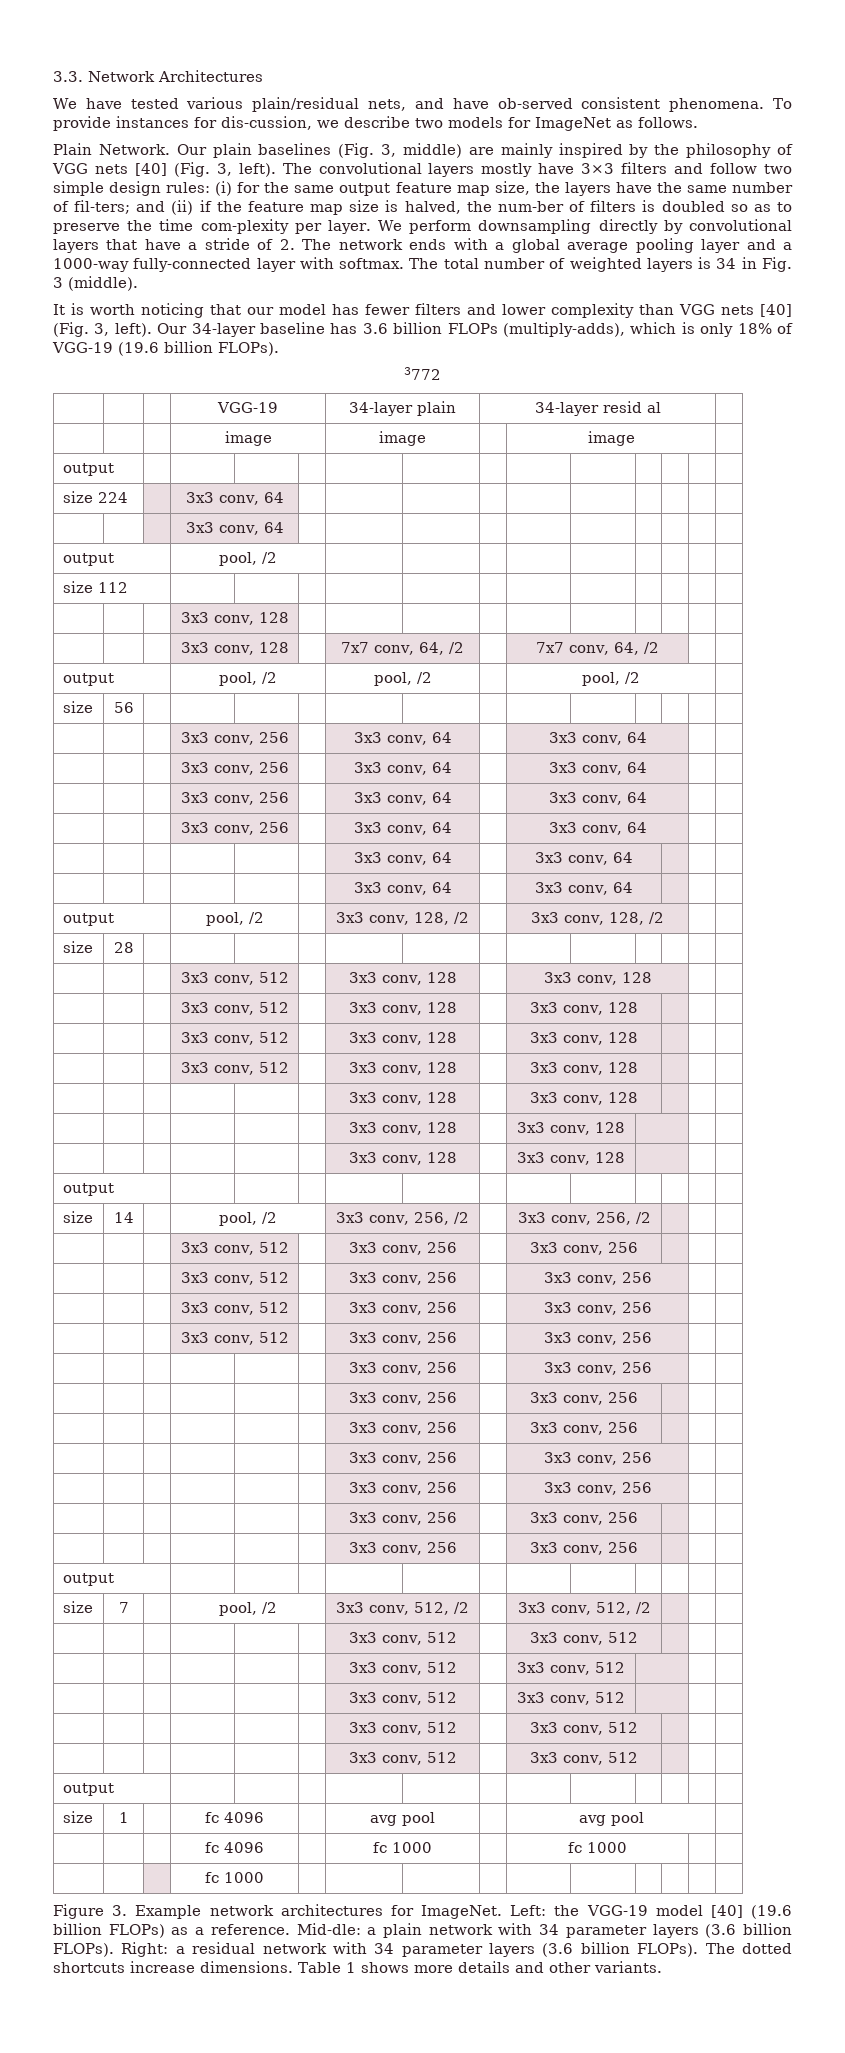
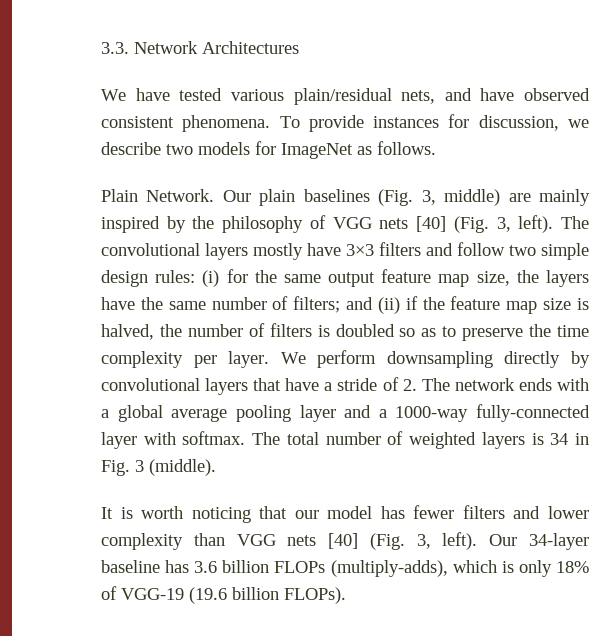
[497,98,573,109] ob-served -> [524,88,590,101] observed
[221,116,312,130] dis-cussion, -> [478,115,559,131] discussion,
[74,200,131,214] fil-ters; -> [293,296,341,313] filters;
[497,201,564,212] num-ber -> [187,324,243,337] number
[200,219,289,234] com-plexity -> [101,351,183,368] complexity
[404,367,441,380] [217,402,278,413] [349,401,456,416] [534,401,661,416] [224,431,272,446] [379,431,426,446] [587,431,635,446] [62,463,114,476] [62,491,128,503] [185,492,284,505] [185,522,284,535] [62,553,114,566] [219,552,277,566] [62,581,128,593] [180,612,289,625] [180,642,289,655] [341,642,464,655] [536,642,659,655] [62,673,114,686] [219,672,277,686] [373,672,432,686] [582,672,640,686] [62,701,93,713] [113,702,134,713] [180,732,289,745] [353,732,452,745] [548,732,647,745] [180,762,289,775] [353,762,452,775] [548,762,647,775] [180,792,289,805] [353,792,452,805] [548,792,647,805] [180,822,289,835] [353,822,452,835] [548,822,647,835] [353,852,452,865] [535,852,633,865] [353,882,452,895] [535,882,633,895] [62,913,114,926] [205,912,264,926] [336,912,469,925] [531,912,664,925] [62,941,93,953] [113,942,134,953] [180,972,289,985] [348,972,457,985] [543,972,652,985] [180,1002,289,1015] [348,1002,457,1015] [530,1002,638,1015] [180,1032,289,1045] [348,1032,457,1045] [530,1032,638,1045] [180,1062,289,1075] [348,1062,457,1075] [530,1062,638,1075] [348,1092,457,1105] [530,1092,638,1105] [348,1122,457,1135] [517,1122,625,1135] [348,1152,457,1165] [517,1152,625,1165] [62,1183,114,1196] [62,1211,93,1223] [113,1212,134,1223] [219,1212,277,1226] [336,1212,469,1225] [517,1212,651,1225] [180,1242,289,1255] [348,1242,457,1255] [530,1242,638,1255] [180,1272,289,1285] [348,1272,457,1285] [543,1272,652,1285] [180,1302,289,1315] [348,1302,457,1315] [543,1302,652,1315] [180,1332,289,1345] [348,1332,457,1345] [543,1332,652,1345] [348,1362,457,1375] [543,1362,652,1375] [348,1392,457,1405] [530,1392,638,1405] [348,1422,457,1435] [530,1422,638,1435] [348,1452,457,1465] [543,1452,652,1465] [348,1482,457,1495] [543,1482,652,1495] [348,1512,457,1525] [530,1512,638,1525] [348,1542,457,1555] [530,1542,638,1555] [62,1573,114,1586] [62,1601,93,1613] [118,1602,129,1613] [219,1602,277,1616] [336,1602,469,1615] [517,1602,651,1615] [348,1632,457,1645] [530,1632,638,1645] [348,1662,457,1675] [517,1662,625,1675] [348,1692,457,1705] [517,1692,625,1705] [348,1722,457,1735] [530,1722,638,1735] [348,1752,457,1765] [530,1752,638,1765] [62,1783,114,1796] [62,1811,93,1823] [118,1812,129,1823] [205,1812,264,1823] [370,1812,435,1826] [578,1812,644,1826] [205,1842,264,1853] [373,1842,432,1853] [568,1842,627,1853] [205,1872,264,1883] [53,1904,792,1919] [53,1923,792,1938] [53,1942,792,1957] [53,1961,662,1973] // 3772 // | | | VGG-19 | 34-layer plain | 34-layer resid al | // | | | image | image | | image | // output | | | | | | | | | | | | | // size 224 | | 3x3 conv, 64 | | | | | | | | | | // | | | 3x3 conv, 64 | | | | | | | | | | // output | pool, /2 | | | | | | | | | // size 112 | | | | | | | | | | | | // | | | 3x3 conv, 128 | | | | | | | | | | // | | | 3x3 conv, 128 | | 7x7 conv, 64, /2 | | 7x7 conv, 64, /2 | | // output | pool, /2 | pool, /2 | | pool, /2 | // size | 56 | | | | | | | | | | | | | // | | | 3x3 conv, 256 | | 3x3 conv, 64 | | 3x3 conv, 64 | | // | | | 3x3 conv, 256 | | 3x3 conv, 64 | | 3x3 conv, 64 | | // | | | 3x3 conv, 256 | | 3x3 conv, 64 | | 3x3 conv, 64 | | // | | | 3x3 conv, 256 | | 3x3 conv, 64 | | 3x3 conv, 64 | | // | | | | | | 3x3 conv, 64 | | 3x3 conv, 64 | | | // | | | | | | 3x3 conv, 64 | | 3x3 conv, 64 | | | // output | pool, /2 | | 3x3 conv, 128, /2 | | 3x3 conv, 128, /2 | | // size | 28 | | | | | | | | | | | | | // | | | 3x3 conv, 512 | | 3x3 conv, 128 | | 3x3 conv, 128 | | // | | | 3x3 conv, 512 | | 3x3 conv, 128 | | 3x3 conv, 128 | | | // | | | 3x3 conv, 512 | | 3x3 conv, 128 | | 3x3 conv, 128 | | | // | | | 3x3 conv, 512 | | 3x3 conv, 128 | | 3x3 conv, 128 | | | // | | | | | | 3x3 conv, 128 | | 3x3 conv, 128 | | | // | | | | | | 3x3 conv, 128 | | 3x3 conv, 128 | | | // | | | | | | 3x3 conv, 128 | | 3x3 conv, 128 | | | // output | | | | | | | | | | | | // size | 14 | | pool, /2 | 3x3 conv, 256, /2 | | 3x3 conv, 256, /2 | | | // | | | 3x3 conv, 512 | | 3x3 conv, 256 | | 3x3 conv, 256 | | | // | | | 3x3 conv, 512 | | 3x3 conv, 256 | | 3x3 conv, 256 | | // | | | 3x3 conv, 512 | | 3x3 conv, 256 | | 3x3 conv, 256 | | // | | | 3x3 conv, 512 | | 3x3 conv, 256 | | 3x3 conv, 256 | | // | | | | | | 3x3 conv, 256 | | 3x3 conv, 256 | | // | | | | | | 3x3 conv, 256 | | 3x3 conv, 256 | | | // | | | | | | 3x3 conv, 256 | | 3x3 conv, 256 | | | // | | | | | | 3x3 conv, 256 | | 3x3 conv, 256 | | // | | | | | | 3x3 conv, 256 | | 3x3 conv, 256 | | // | | | | | | 3x3 conv, 256 | | 3x3 conv, 256 | | | // | | | | | | 3x3 conv, 256 | | 3x3 conv, 256 | | | // output | | | | | | | | | | | | // size | 7 | | pool, /2 | 3x3 conv, 512, /2 | | 3x3 conv, 512, /2 | | | // | | | | | | 3x3 conv, 512 | | 3x3 conv, 512 | | | // | | | | | | 3x3 conv, 512 | | 3x3 conv, 512 | | | // | | | | | | 3x3 conv, 512 | | 3x3 conv, 512 | | | // | | | | | | 3x3 conv, 512 | | 3x3 conv, 512 | | | // | | | | | | 3x3 conv, 512 | | 3x3 conv, 512 | | | // output | | | | | | | | | | | | // size | 1 | | fc 4096 | | avg pool | | avg pool | // | | | fc 4096 | | fc 1000 | | fc 1000 | | // | | | fc 1000 | | | | | | | | | | // Figure 3. Example network architectures for ImageNet. Left: the VGG-19 model [40] (19.6 billion FLOPs) as a reference. Mid-dle: a plain network with 34 parameter layers (3.6 billion FLOPs). Right: a residual network with 34 parameter layers (3.6 billion FLOPs). The dotted shortcuts increase dimensions. Table 1 shows more details and other variants. -> (346, 595) none

